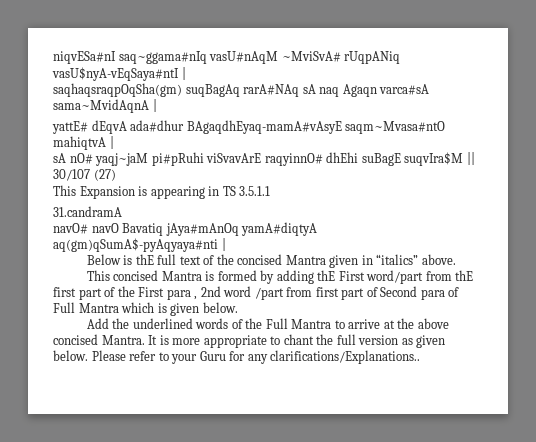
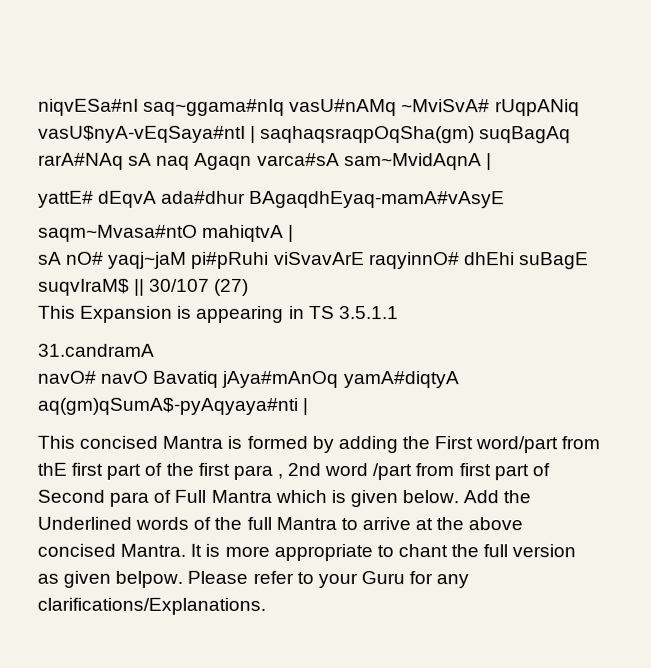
[209,51,279,64] vasU#nAqM -> [289,98,398,117] vasU#nAMq
(186, 73) // -> (257, 134) none
[53,99,149,113] sama~MvidAqnA -> [343,153,482,171] sam~MvidAqnA
(342, 127) none -> (506, 199) //
[404,152,464,166] suqvIra$M -> [38,278,130,296] suqvIraM$
[86,254,456,268] // Below is thE full text of the concised Mantra given in “italics” above. -> (309, 406) none
[317,270,336,281] thE -> [401,436,430,450] the
[138,287,165,297] First -> [197,462,230,476] first
(238, 307) // -> (460, 497) none
[132,318,193,329] underlined -> [37,516,132,530] Underlined
[265,318,288,329] Full -> [246,516,272,530] full
[53,350,88,361] below. -> [115,570,184,588] belpow.
[270,350,421,364] clarifications/Explanations.. -> [37,597,266,615] clarifications/Explanations.

